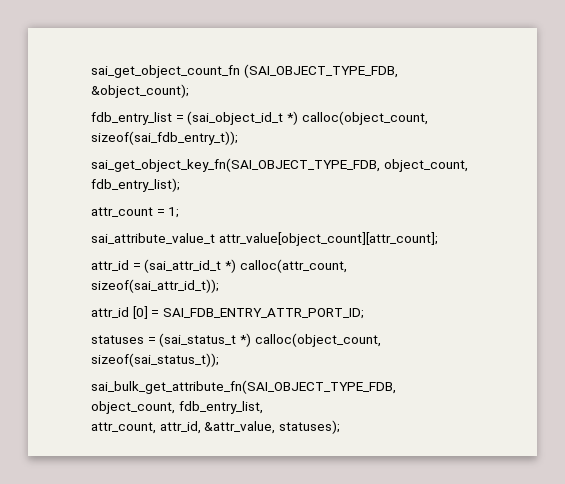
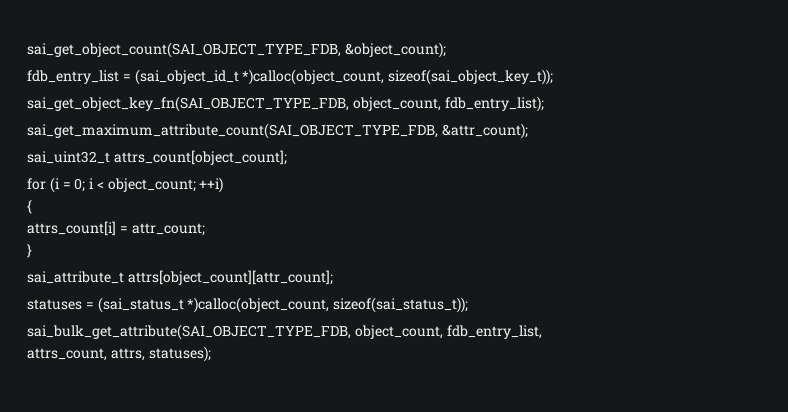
[91,64,398,78] sai_get_object_count_fn (SAI_OBJECT_TYPE_FDB, -> [27,42,341,58] sai_get_object_count(SAI_OBJECT_TYPE_FDB,
[286,111,428,125] [91,131,238,145] *) calloc(object_count, sizeof(sai_fdb_entry_t)); -> [242,69,554,85] *)calloc(object_count, sizeof(sai_object_key_t));
[91,207,180,218] [91,232,438,246] [91,259,347,273] [91,279,219,293] [91,306,364,319] attr_count = 1; // sai_attribute_value_t attr_value[object_count][attr_count]; // attr_id = (sai_attr_id_t *) calloc(attr_count, sizeof(sai_attr_id_t)); // attr_id [0] = SAI_FDB_ENTRY_ATTR_PORT_ID; -> [27,123,528,139] [27,150,287,165] [27,177,224,193] [27,200,32,214] [27,221,205,236] [27,244,32,258] [27,270,333,285] sai_get_maximum_attribute_count(SAI_OBJECT_TYPE_FDB, &attr_count); // sai_uint32_t attrs_count[object_count]; // for (i = 0; i < object_count; ++i) // { // attrs_count[i] = attr_count; // } // sai_attribute_t attrs[object_count][attr_count];
[239,333,381,347] *) calloc(object_count, -> [187,297,330,313] *)calloc(object_count,
[91,380,396,394] sai_bulk_get_attribute_fn(SAI_OBJECT_TYPE_FDB, -> [27,324,351,340] sai_bulk_get_attribute(SAI_OBJECT_TYPE_FDB,
[91,421,276,434] attr_count, attr_id, &attr_value, -> [27,348,145,361] attrs_count, attrs,

